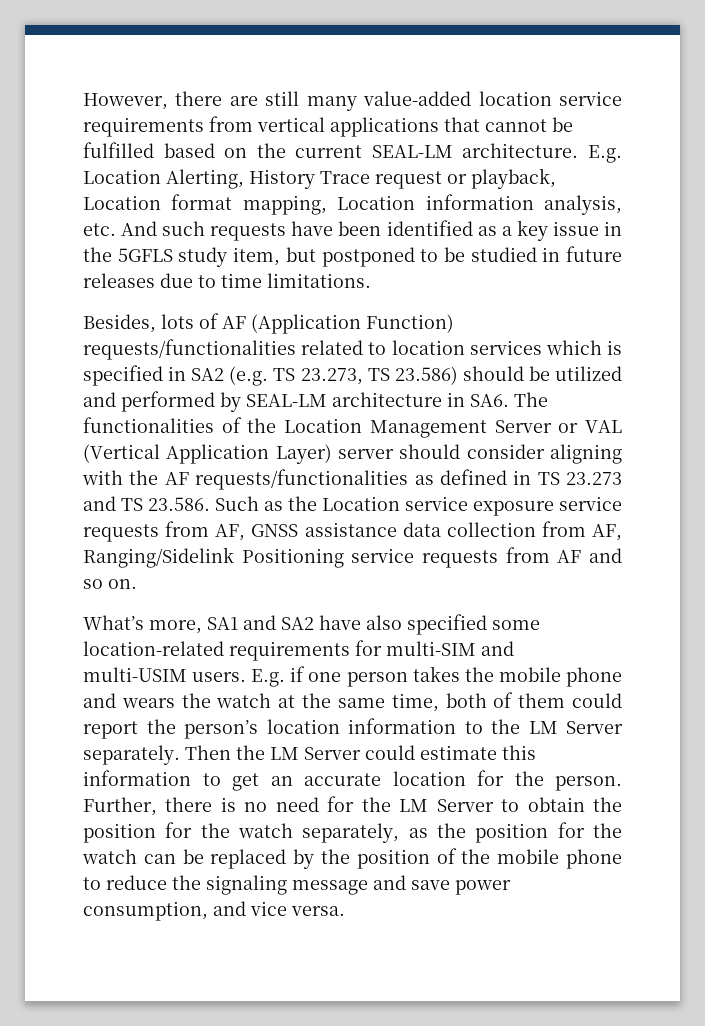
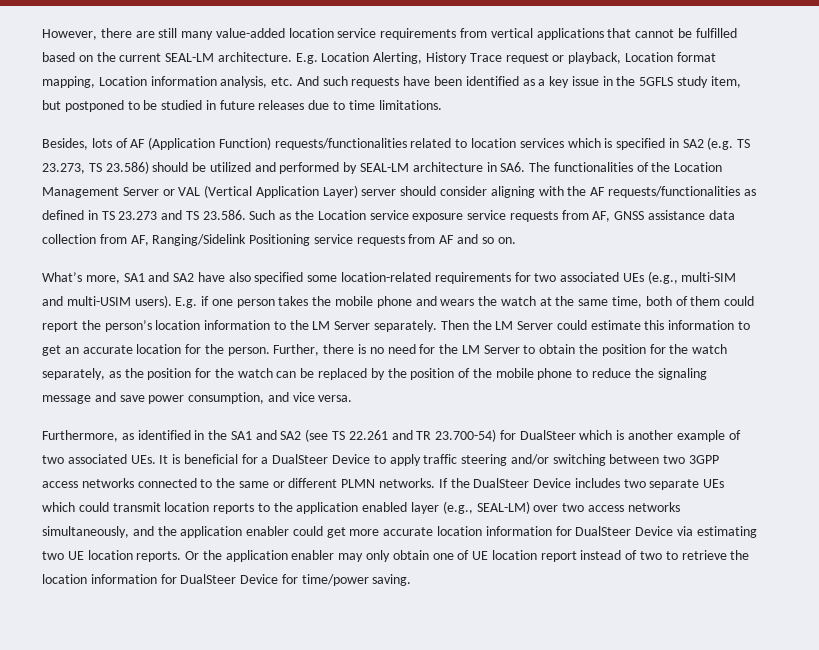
(382, 648) none -> [534,271,678,284] two associated UEs (e.g.,
[192,672,247,682] users. -> [134,295,172,308] users).
(345, 911) none -> [42,429,741,442] [42,454,720,466] [42,478,725,490] [42,501,680,514] [42,526,757,538] [42,550,750,562] [42,574,412,586] // Furthermore, as identified in the SA1 and SA2 (see TS 22.261 and TR 23.700-54) for DualSteer which is another example of two associated UEs. It is beneficial for a DualSteer Device to apply traffic steering and/or switching between two 3GPP access networks connected to the same or different PLMN networks. If the DualSteer Device includes two separate UEs which could transmit location reports to the application enabled layer (e.g., SEAL-LM) over two access networks simultaneously, and the application enabler could get more accurate location information for DualSteer Device via estimating two UE location reports. Or the application enabler may only obtain one of UE location report instead of two to retrieve the location information for DualSteer Device for time/power saving.

